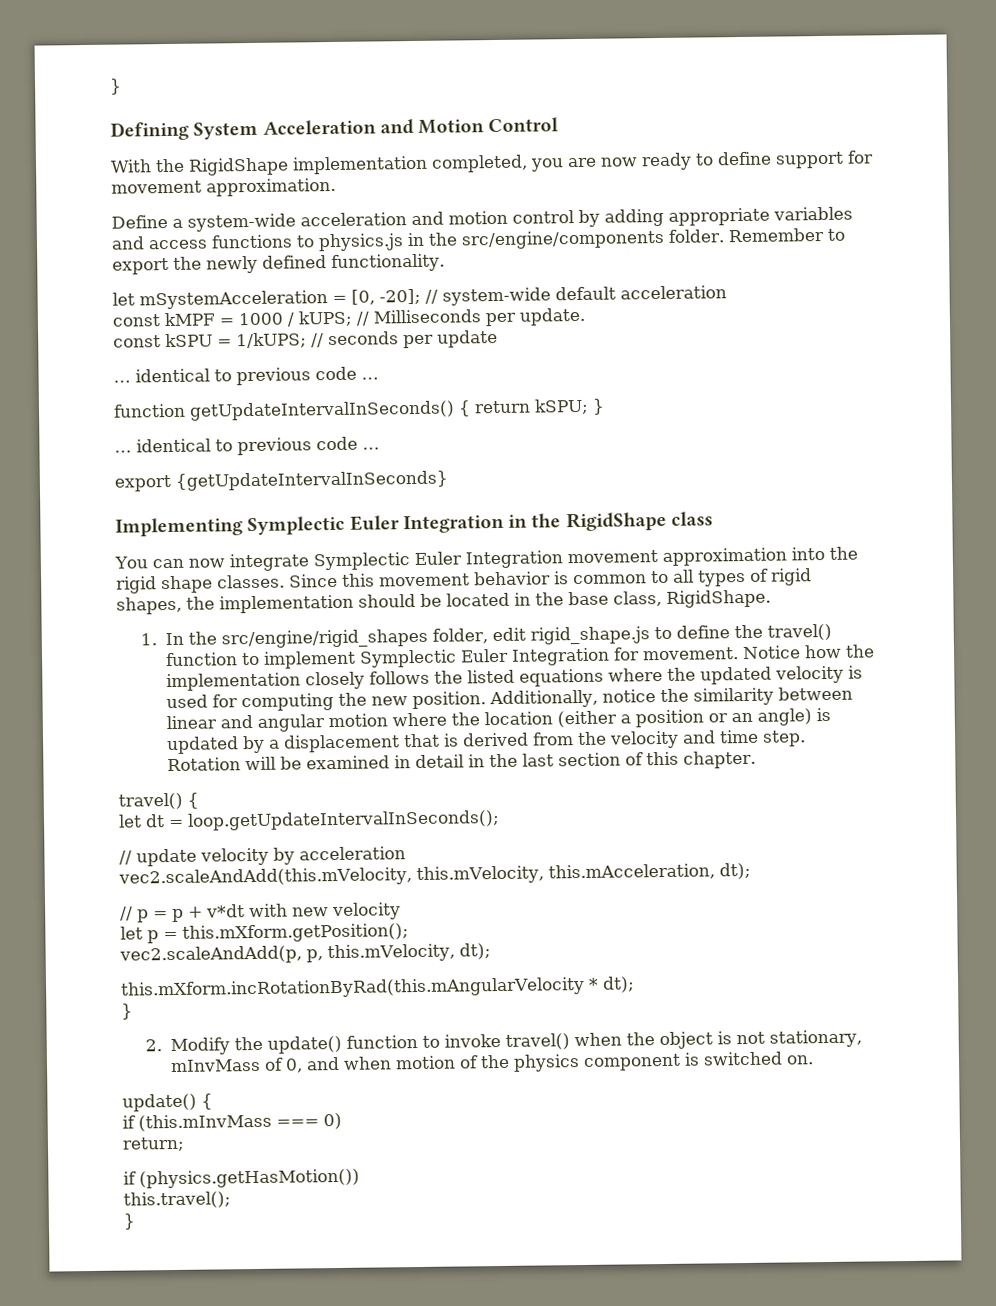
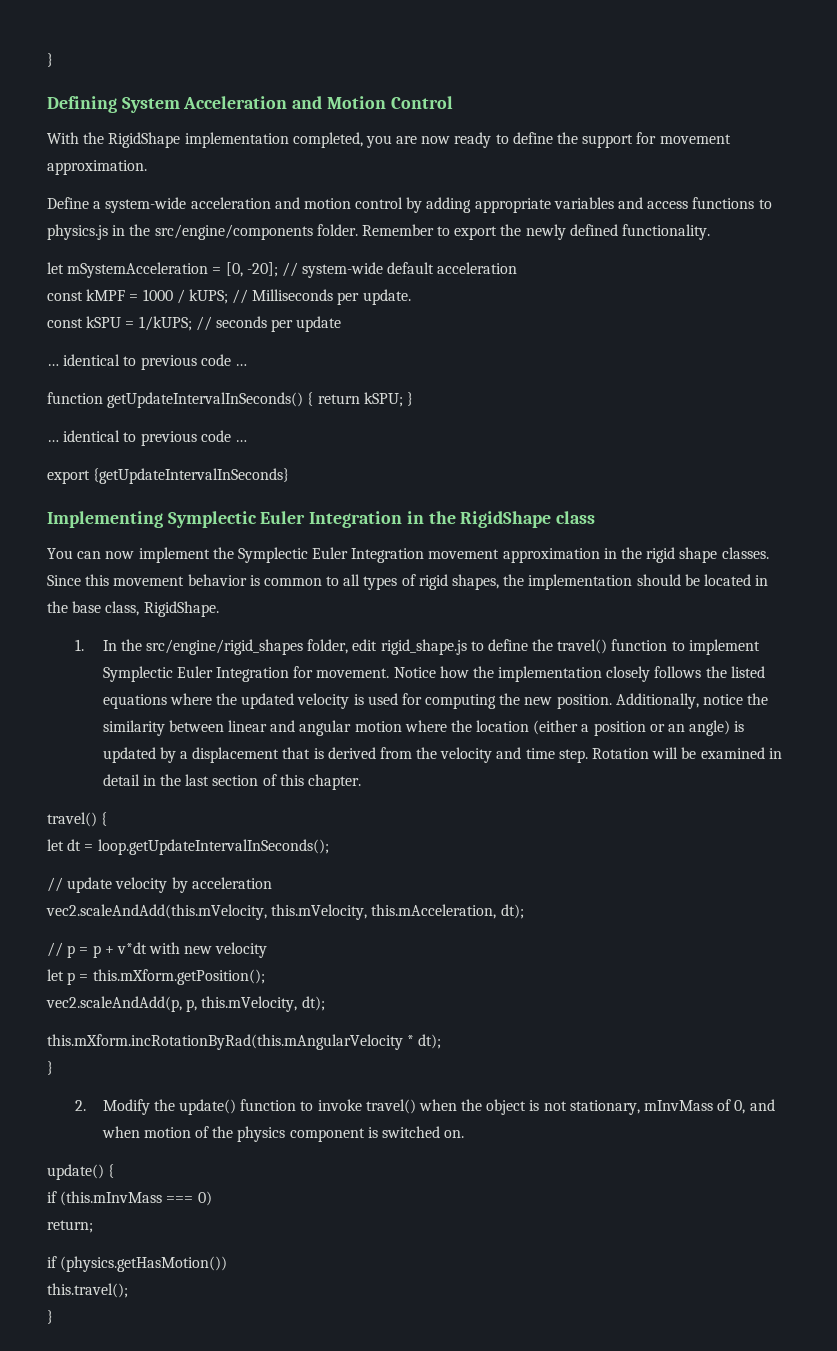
(772, 158) none -> [557,132,579,144] the
[228,553,309,572] integrate -> [138,547,234,563] implement the
[790,547,825,561] into -> [603,548,617,559] in

